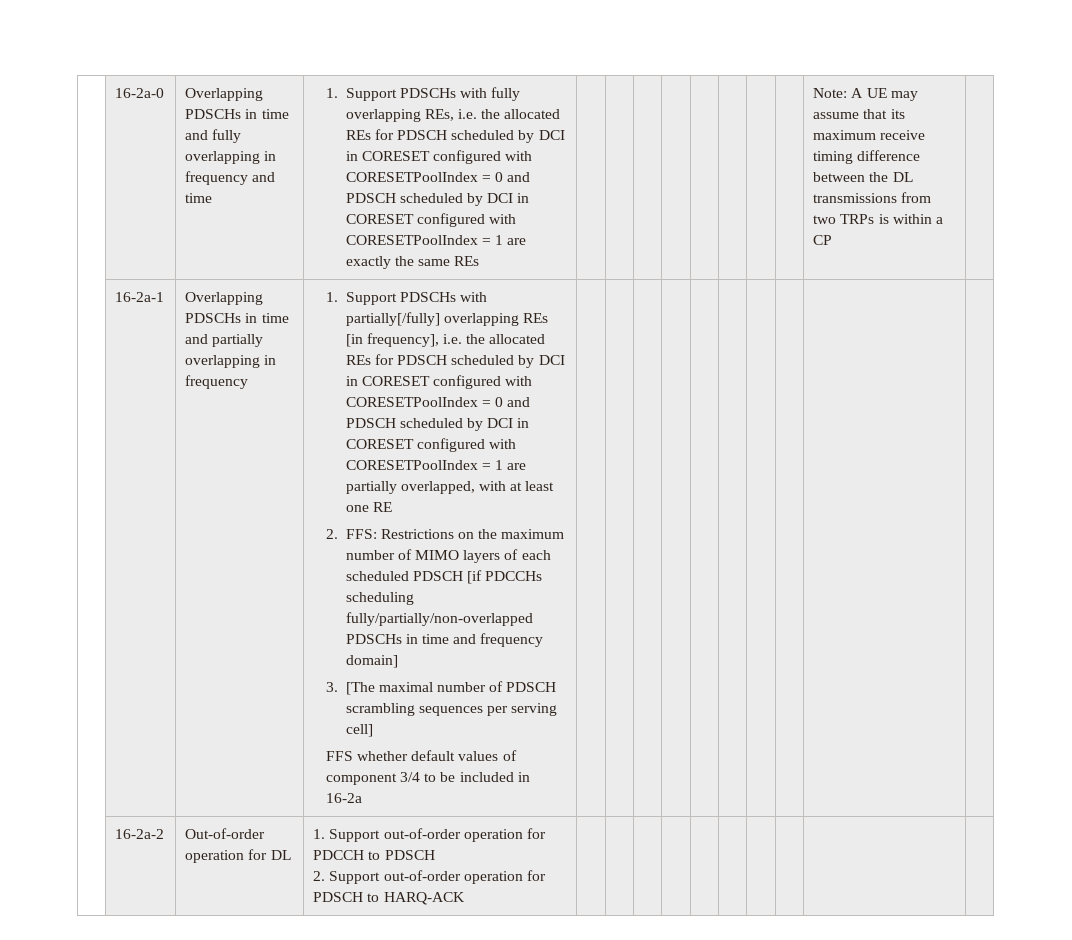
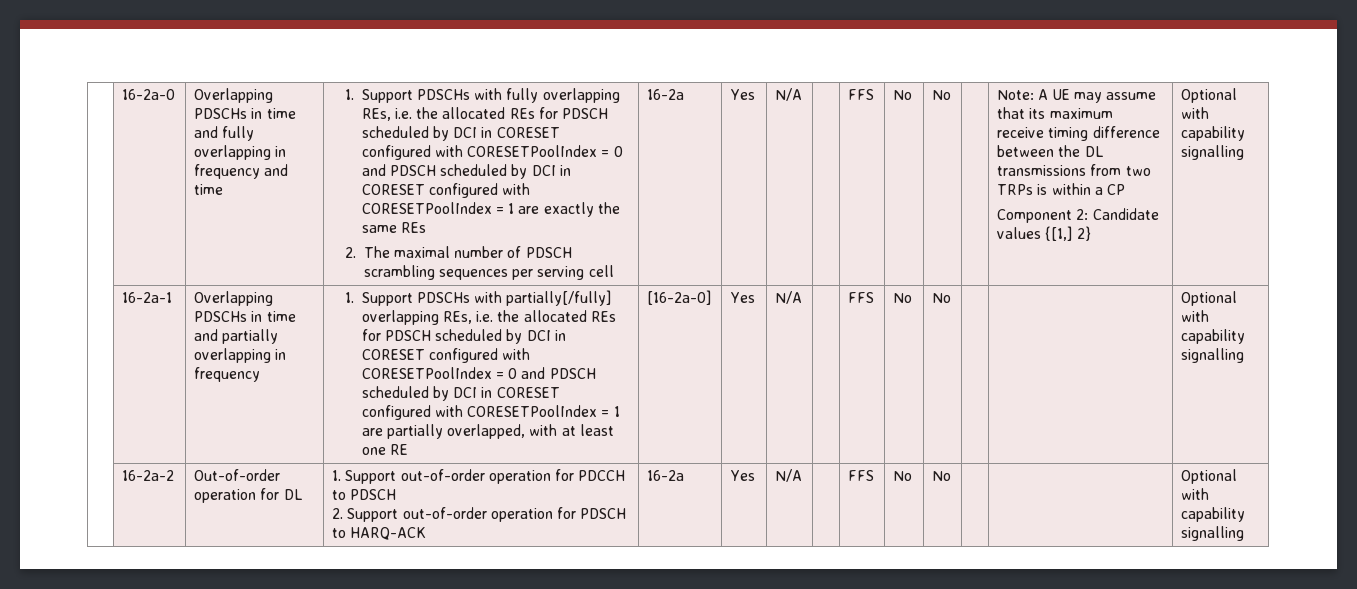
(480, 261) | | | | | | | -> [345,246,572,258] [363,265,614,280] [647,89,685,100] [730,89,756,100] [775,88,803,101] [848,89,875,100] [893,90,913,100] [932,90,952,100] // 2. The maximal number of PDSCH scrambling sequences per serving cell | 16-2a | Yes | N/A | | FFS | No | No
(833, 240) | -> [997,208,1159,223] [997,226,1091,241] [1181,88,1238,103] [1181,107,1210,119] [1181,126,1246,141] [1181,145,1245,160] // Component 2: Candidate values {[1,] 2} | Optional with capability signalling
[523,313,549,323] [345,333,439,347] REs [in frequency], -> [442,311,472,324] REs,
[325,529,565,539] [345,549,551,563] [345,570,543,584] [345,592,414,605] [345,612,533,626] [345,633,544,647] [345,655,398,668] [325,681,557,695] [345,703,558,716] [345,724,373,737] [325,750,517,761] [325,772,530,785] [325,793,362,803] // 2. FFS: Restrictions on the maximum number of MIMO layers of each scheduled PDSCH [if PDCCHs scheduling fully/partially/non-overlapped PDSCHs in time and frequency domain] // 3. [The maximal number of PDSCH scrambling sequences per serving cell] // FFS whether default values of component 3/4 to be included in 16-2a | | | | | | | | | | -> [647,290,712,305] [730,292,756,303] [775,291,803,304] [848,292,875,303] [893,293,913,303] [932,293,952,303] [1181,291,1238,306] [1181,310,1210,322] [1181,329,1246,344] [1181,348,1245,363] | [16-2a-0] | Yes | N/A | | FFS | No | No | | | Optional with capability signalling
(465, 898) | | | | | | | | | -> [647,470,685,481] [730,470,756,481] [775,469,803,482] [848,470,875,481] [893,471,913,481] [932,471,952,481] [1181,469,1238,484] [1181,488,1210,500] [1181,507,1246,522] [1181,526,1245,541] 16-2a | Yes | N/A | | FFS | No | No | | | Optional with capability signalling

